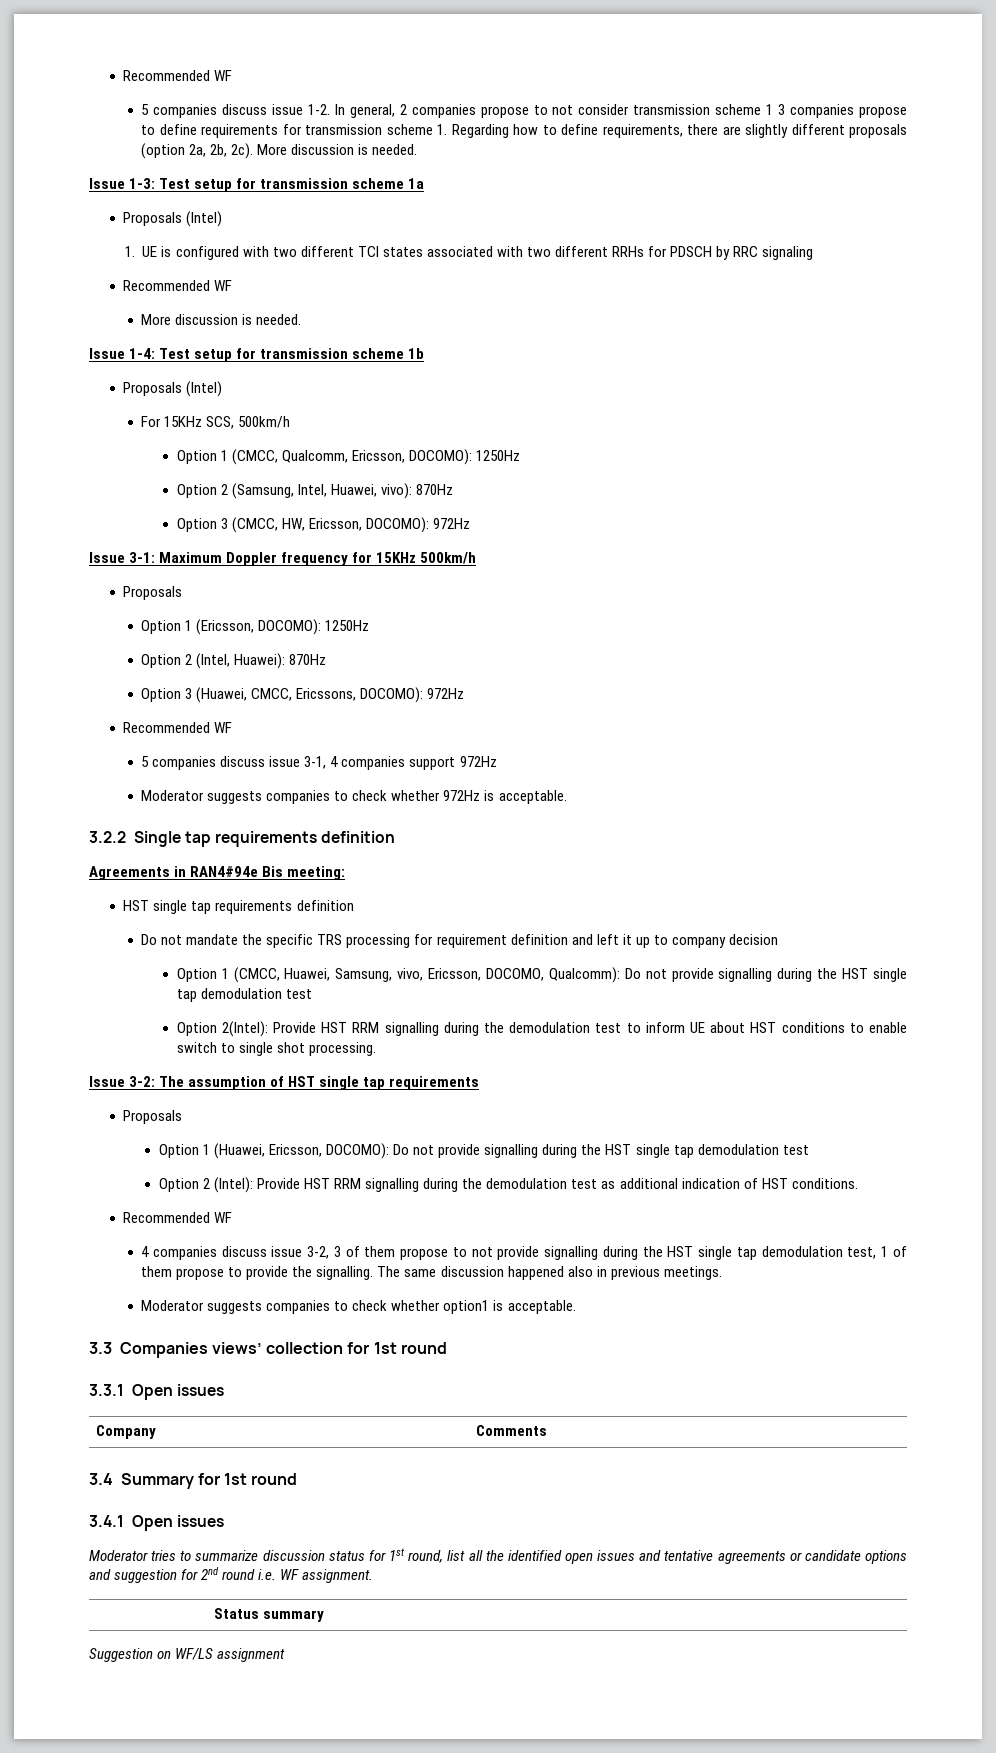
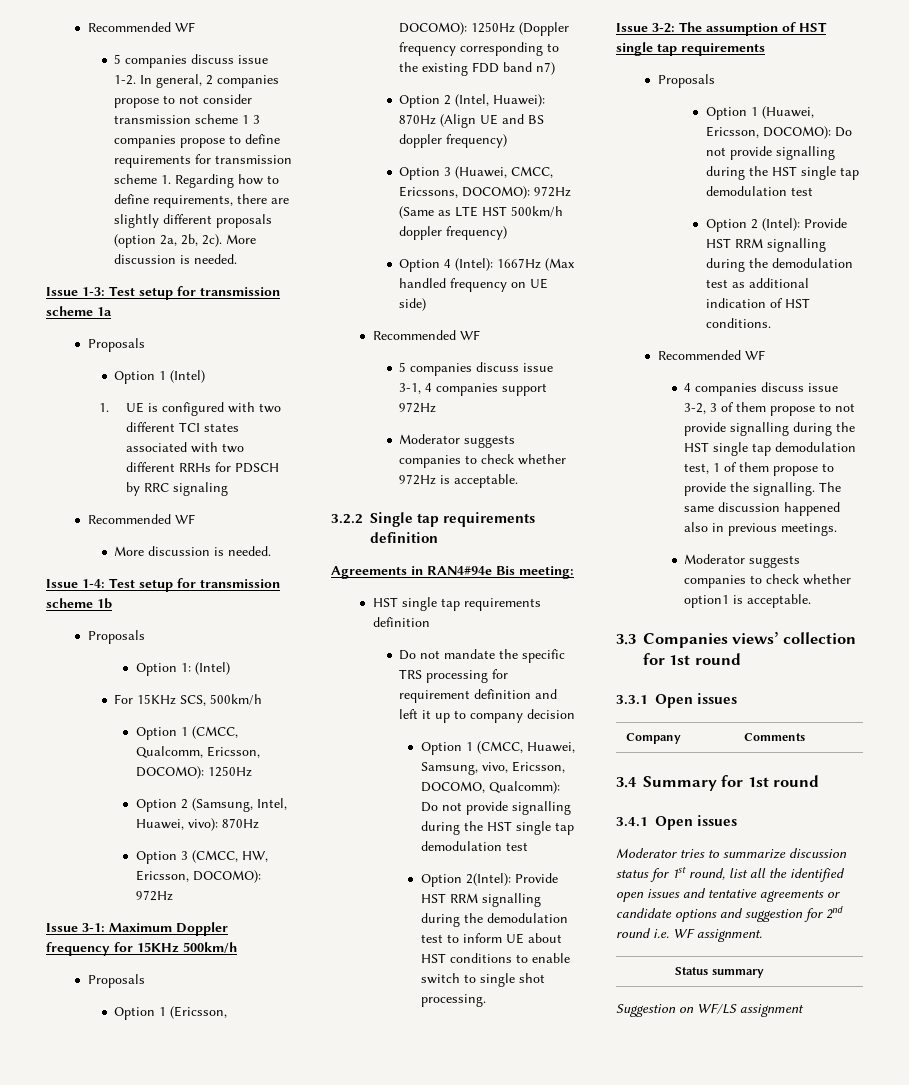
(183, 219) none -> [114,371,167,384] // Option 1
(183, 389) none -> [135,663,191,676] // Option 1:
(370, 625) none -> [519,22,570,36] [399,42,560,56] [399,62,556,76] (Doppler frequency corresponding to the existing FDD band n7)
(327, 659) none -> [440,114,545,128] [399,134,508,148] (Align UE and BS doppler frequency)
(465, 693) none -> [399,206,564,219] [399,226,508,240] [399,258,576,272] [399,278,549,292] [399,298,427,311] (Same as LTE HST 500km/h doppler frequency) // Option 4 (Intel): 1667Hz (Max handled frequency on UE side)

